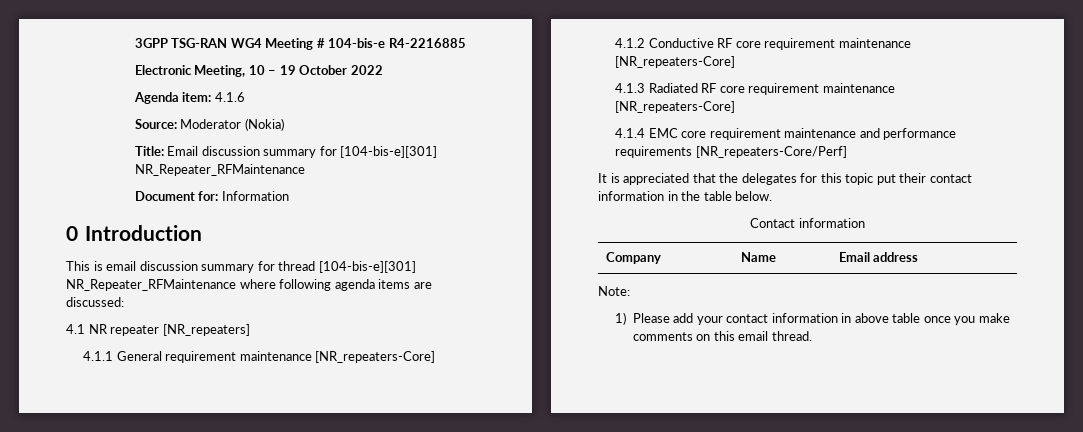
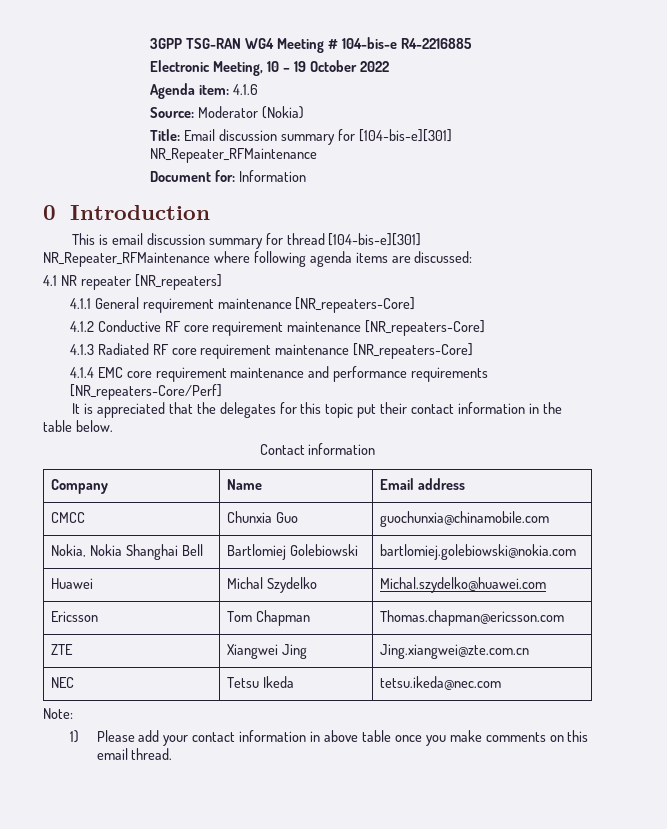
(919, 257) none -> [51,512,86,523] [227,511,298,523] [380,511,550,527] [51,544,203,560] [227,544,358,560] [380,544,577,560] [51,578,94,589] [227,577,317,593] [380,577,547,593] [51,611,99,622] [227,610,310,626] [380,610,565,626] [51,644,74,655] [227,644,307,659] [380,644,530,659] [51,677,75,688] [227,676,294,688] [380,676,502,690] // CMCC | Chunxia Guo | guochunxia@chinamobile.com // Nokia, Nokia Shanghai Bell | Bartlomiej Golebiowski | bartlomiej.golebiowski@nokia.com // Huawei | Michal Szydelko | Michal.szydelko@huawei.com // Ericsson | Tom Chapman | Thomas.chapman@ericsson.com // ZTE | Xiangwei Jing | Jing.xiangwei@zte.com.cn // NEC | Tetsu Ikeda | tetsu.ikeda@nec.com

